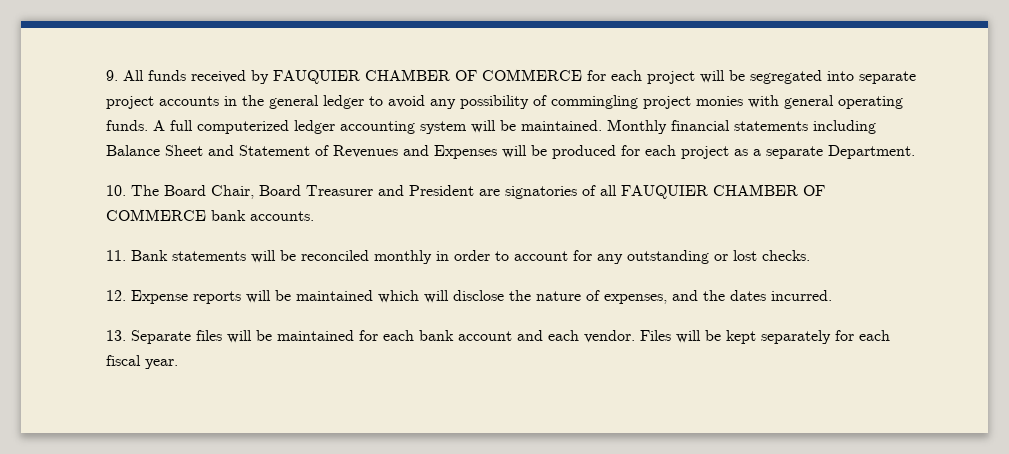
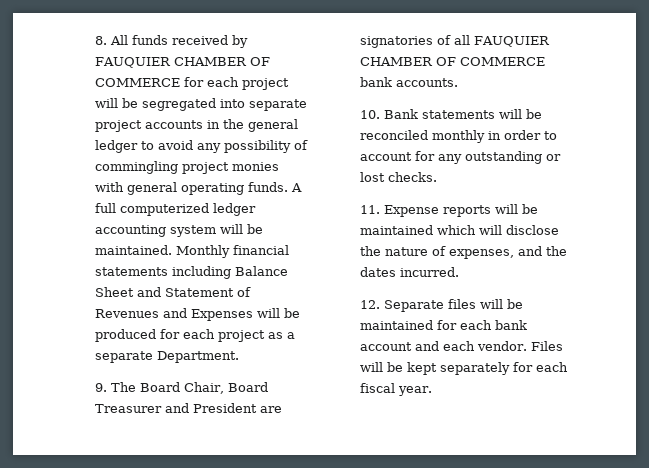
[106,70,119,81] 9. -> [95,36,108,45] 8.
[106,185,127,196] 10. -> [95,383,108,392] 9.
[106,250,127,261] 11. -> [360,110,381,119] 10.
[106,290,127,301] 12. -> [360,205,381,214] 11.
[106,330,127,341] 13. -> [360,300,381,309] 12.

